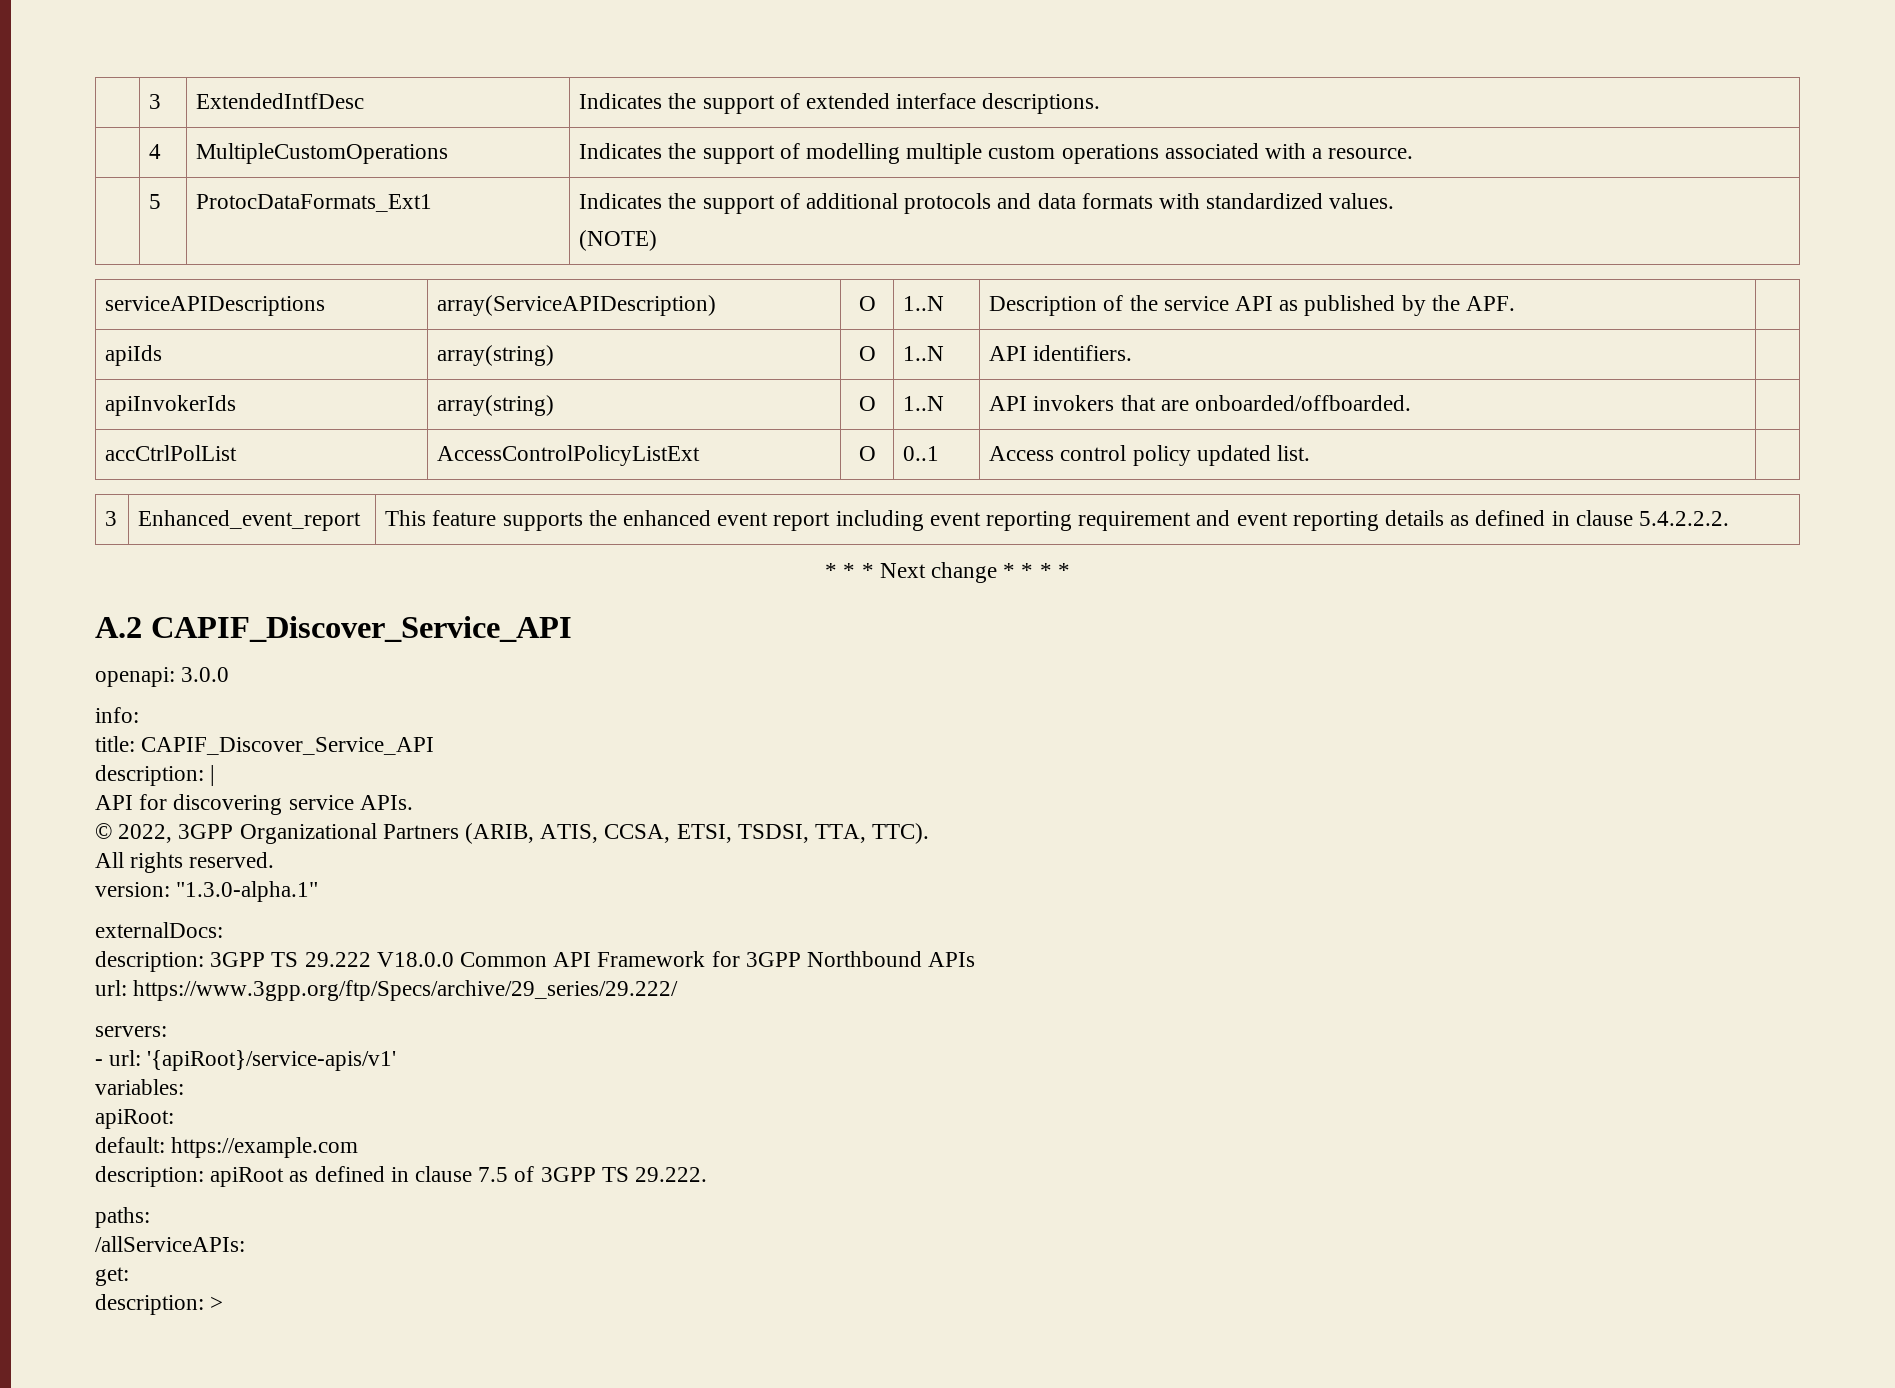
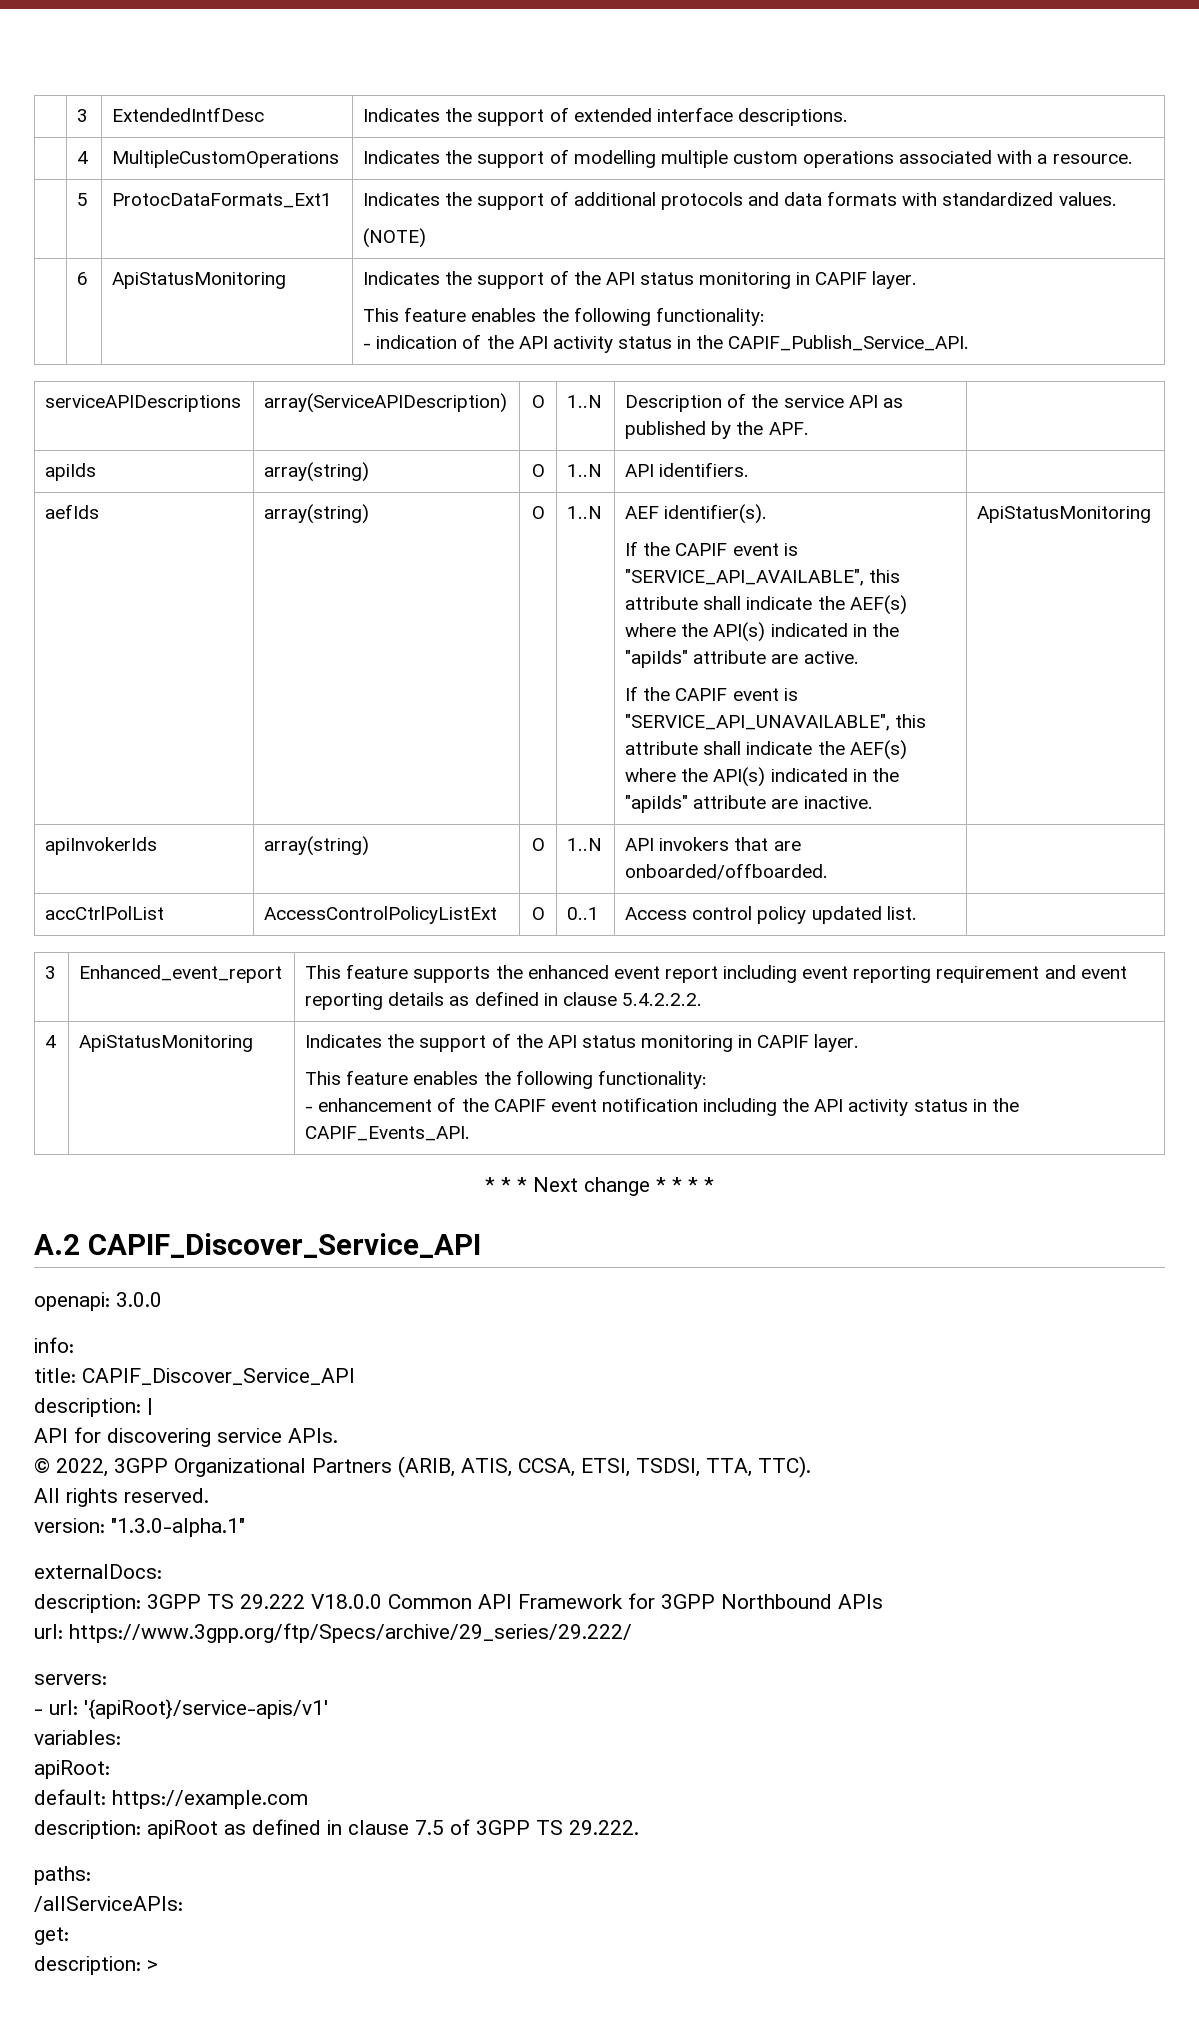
(658, 240) none -> [77,272,89,285] [112,272,287,289] [363,270,918,289] [363,307,765,326] [363,334,970,353] // | 6 | ApiStatusMonitoring | Indicates the support of the API status monitoring in CAPIF layer. // This feature enables the following functionality: // - indication of the API activity status in the CAPIF_Publish_Service_API.
(1133, 353) none -> [45,504,100,519] [264,504,370,524] [531,506,545,519] [567,506,603,519] [625,504,768,524] [625,541,798,556] [625,569,901,586] [625,595,907,615] [625,622,899,642] [625,650,859,668] [625,686,798,701] [625,714,927,731] [625,740,907,760] [625,767,899,787] [625,795,873,813] [977,506,1152,523] // aefIds | array(string) | O | 1..N | AEF identifier(s). // If the CAPIF event is "SERVICE_API_AVAILABLE", this attribute shall indicate the AEF(s) where the API(s) indicated in the "apiIds" attribute are active. // If the CAPIF event is "SERVICE_API_UNAVAILABLE", this attribute shall indicate the AEF(s) where the API(s) indicated in the "apiIds" attribute are inactive. | ApiStatusMonitoring
(1730, 518) none -> [45,1035,57,1048] [79,1035,254,1052] [305,1033,860,1052] [305,1070,707,1089] [305,1097,1019,1116] [305,1126,471,1141] // 4 | ApiStatusMonitoring | Indicates the support of the API status monitoring in CAPIF layer. // This feature enables the following functionality: // - enhancement of the CAPIF event notification including the API activity status in the CAPIF_Events_API.

